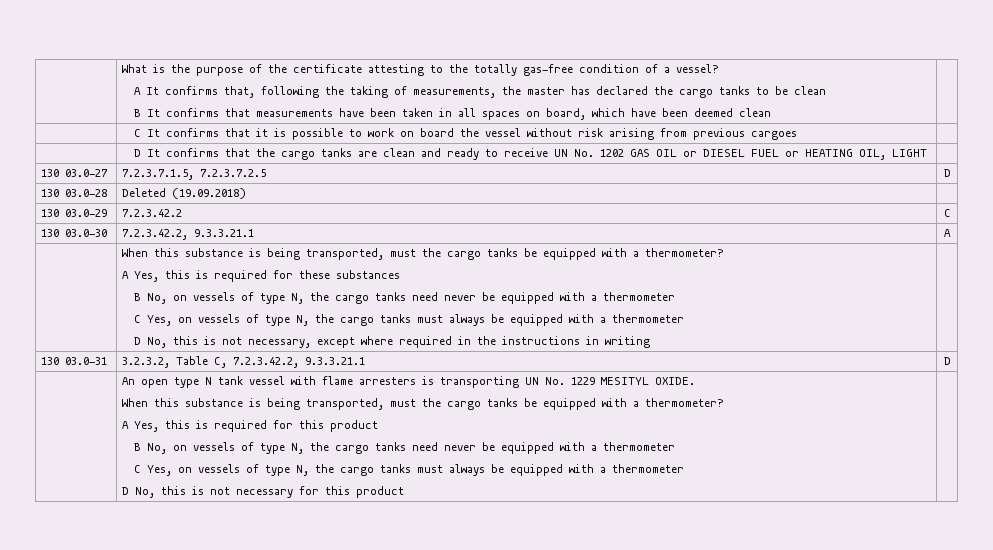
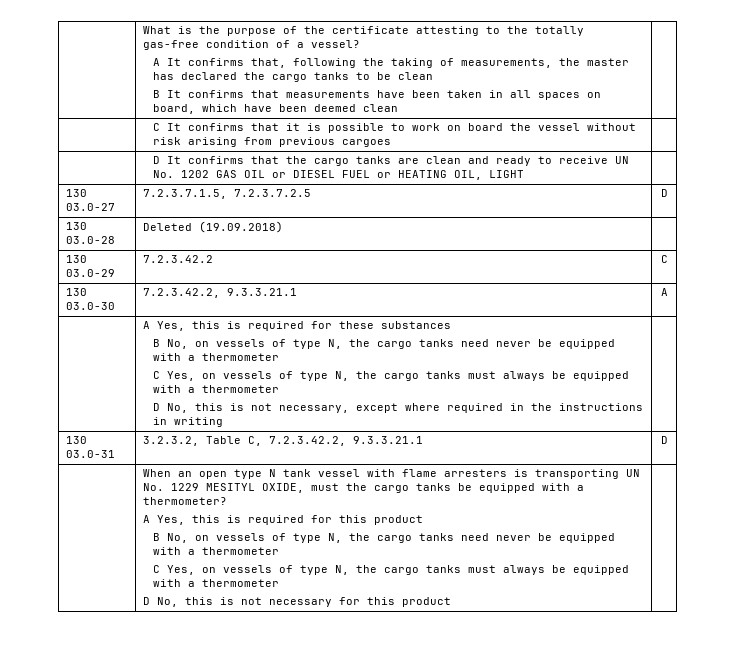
[121,248,724,260] When this substance is being transported, must the cargo tanks be equipped with a thermometer? // -> (668, 292) none
[121,377,135,385] An -> [143,469,193,477] When an
[654,377,695,385] [121,398,384,410] OXIDE. // When this substance is being transported, -> [262,483,305,493] OXIDE,

